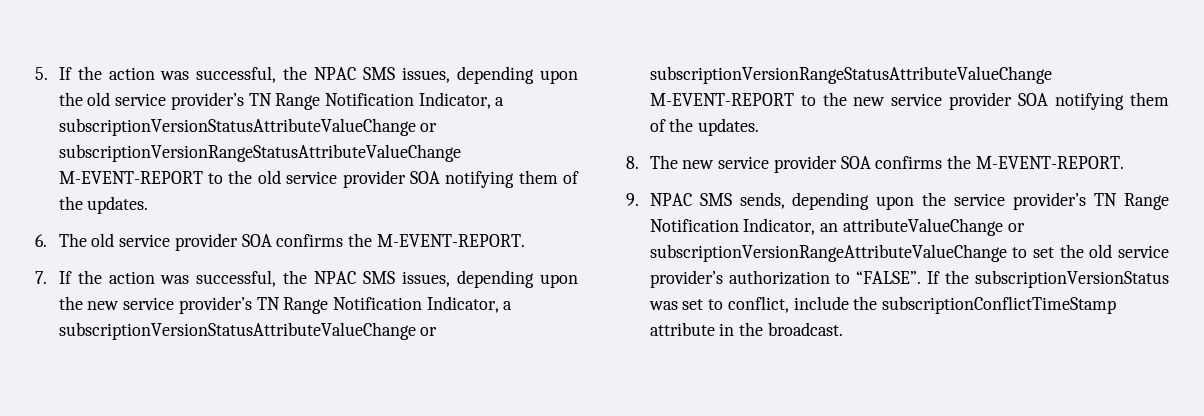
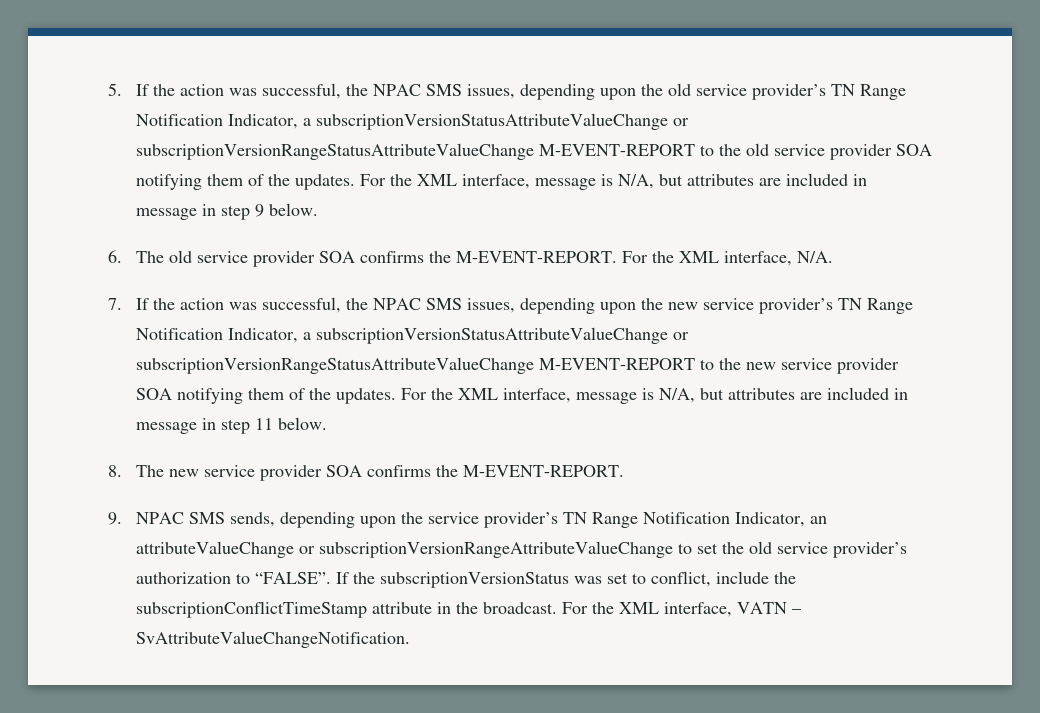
(149, 205) none -> [359,173,867,190] [135,203,318,220] For the XML interface, message is N/A, but attributes are included in message in step 9 below.
(525, 240) none -> [621,251,833,266] For the XML interface, N/A.
(760, 127) none -> [400,387,908,404] [135,417,327,434] For the XML interface, message is N/A, but attributes are included in message in step 11 below.
(843, 329) none -> [561,602,801,617] [135,631,410,648] For the XML interface, VATN – SvAttributeValueChangeNotification.

